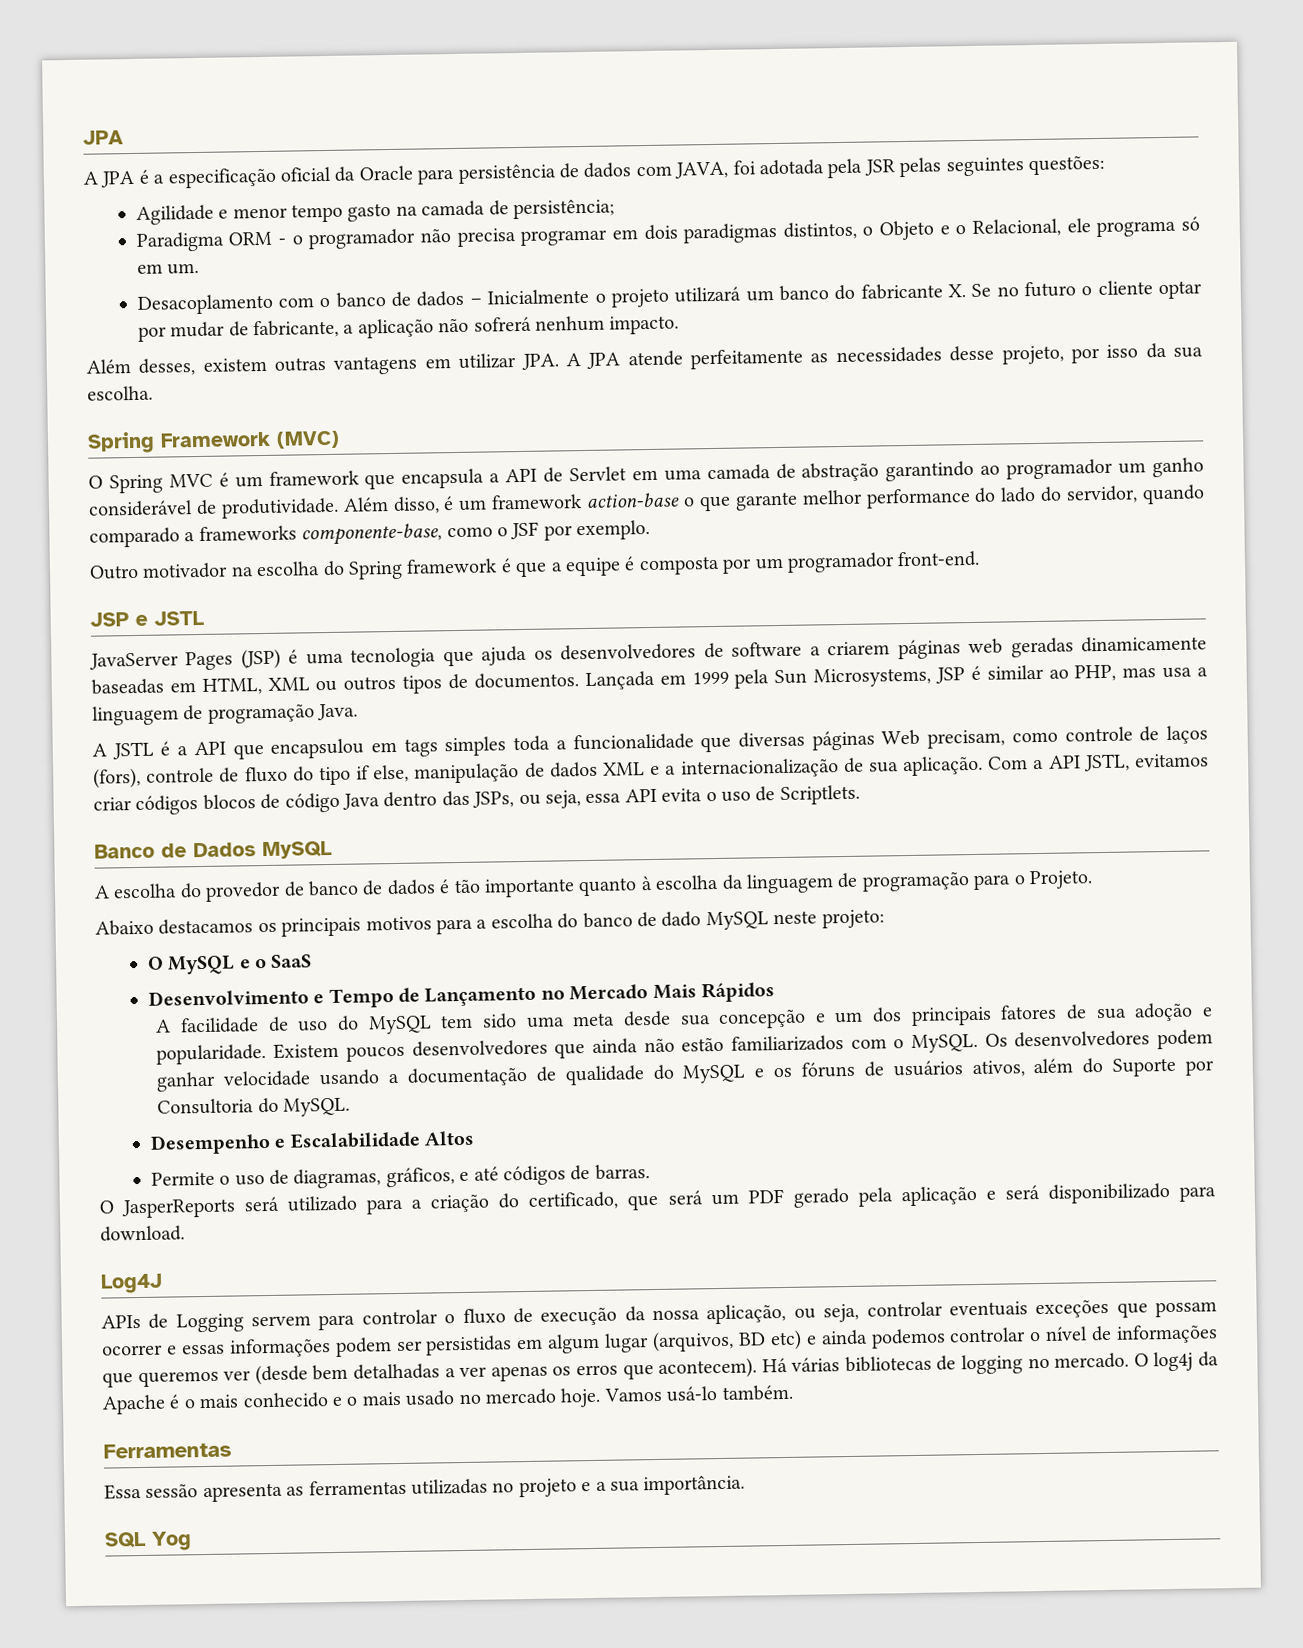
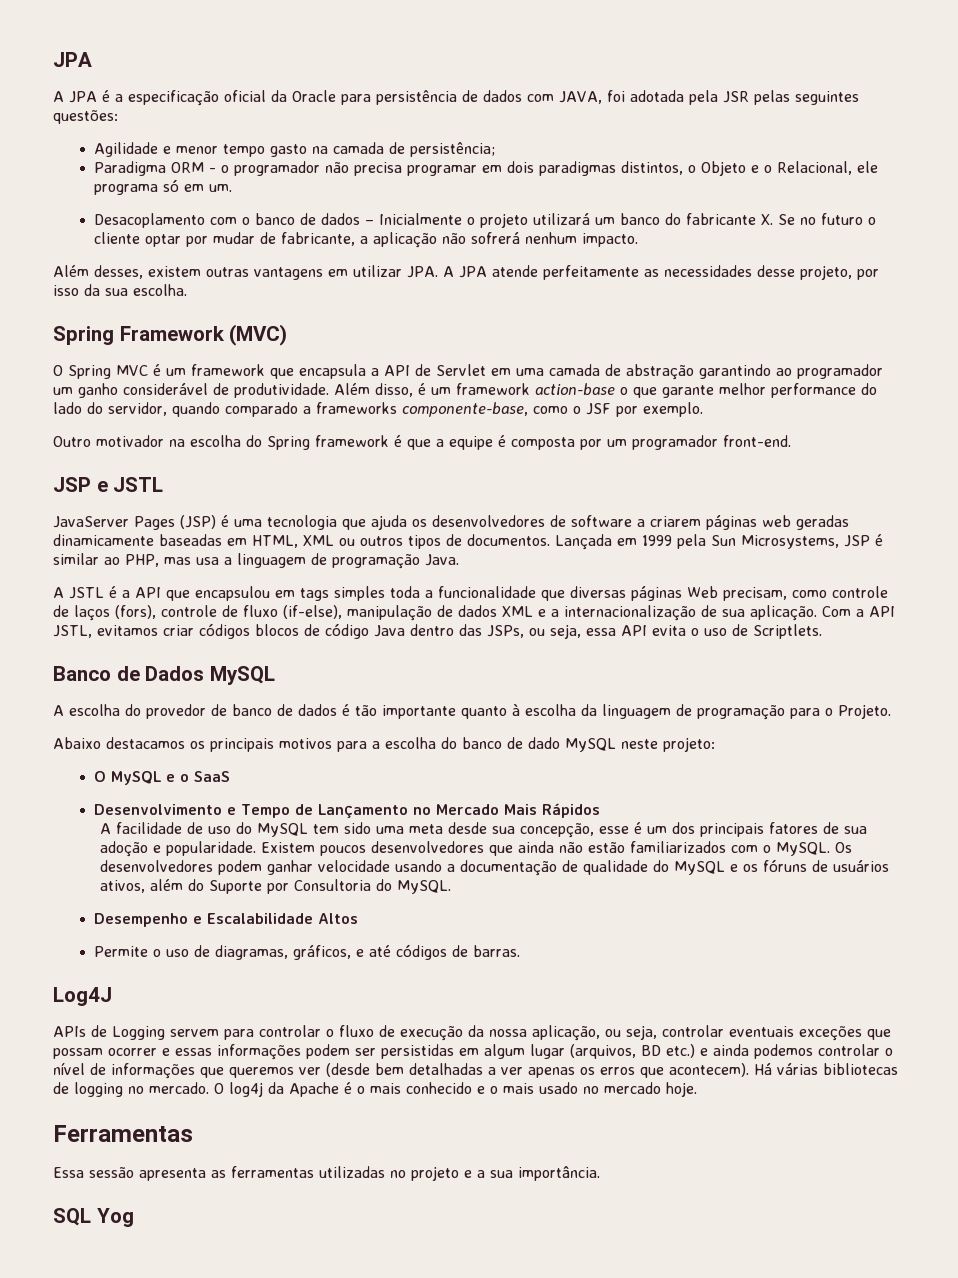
[292,764,410,786] do tipo if else, -> [283,605,342,619] (if-else),
[718,1008,826,1029] concepção e -> [520,822,643,838] concepção, esse é
[99,1182,1217,1219] [100,1225,185,1242] // O JasperReports será utilizado para a criação do certificado, que será um PDF gerado pela aplicação e será disponibilizado para download. -> (521, 951) none
[769,1329,802,1351] etc) -> [666,1044,695,1058] etc.)
[603,1384,793,1402] Vamos usá-lo também. -> (697, 1089) none

